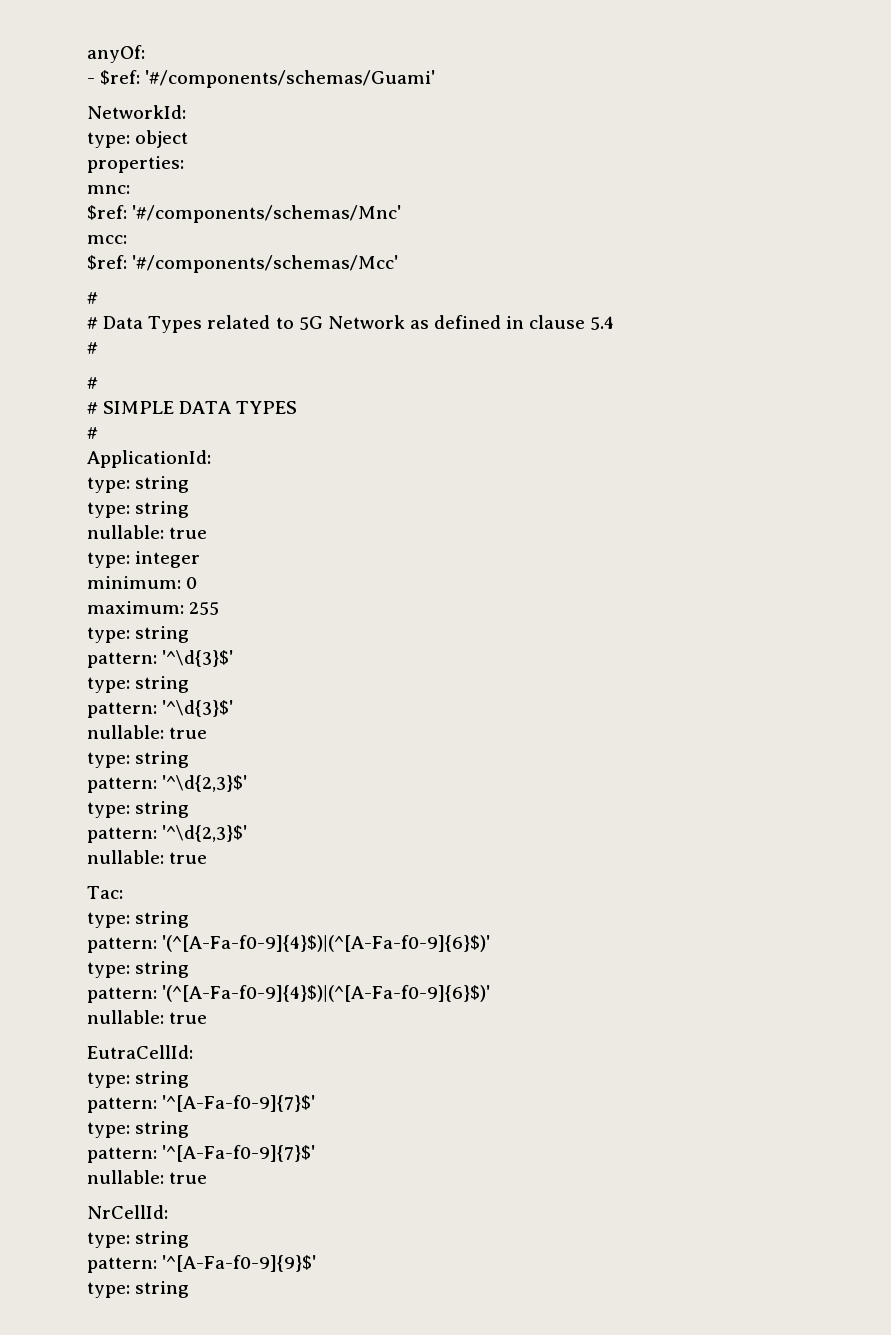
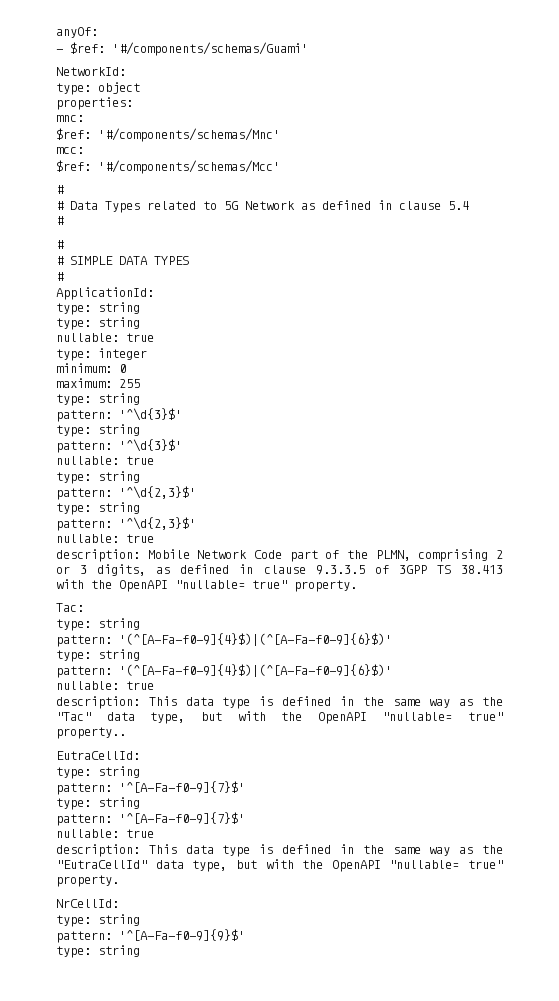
(208, 858) none -> [56,549,504,562] [56,564,503,576] [56,579,357,592] // description: Mobile Network Code part of the PLMN, comprising 2 or 3 digits, as defined in clause 9.3.3.5 of 3GPP TS 38.413 with the OpenAPI "nullable= true" property.
(208, 1018) none -> [56,696,503,709] [56,711,503,724] [56,727,126,739] // description: This data type is defined in the same way as the "Tac" data type, but with the OpenAPI "nullable= true" property..
(208, 1178) none -> [56,844,503,857] [56,859,503,872] [56,875,119,887] // description: This data type is defined in the same way as the "EutraCellId" data type, but with the OpenAPI "nullable= true" property.

